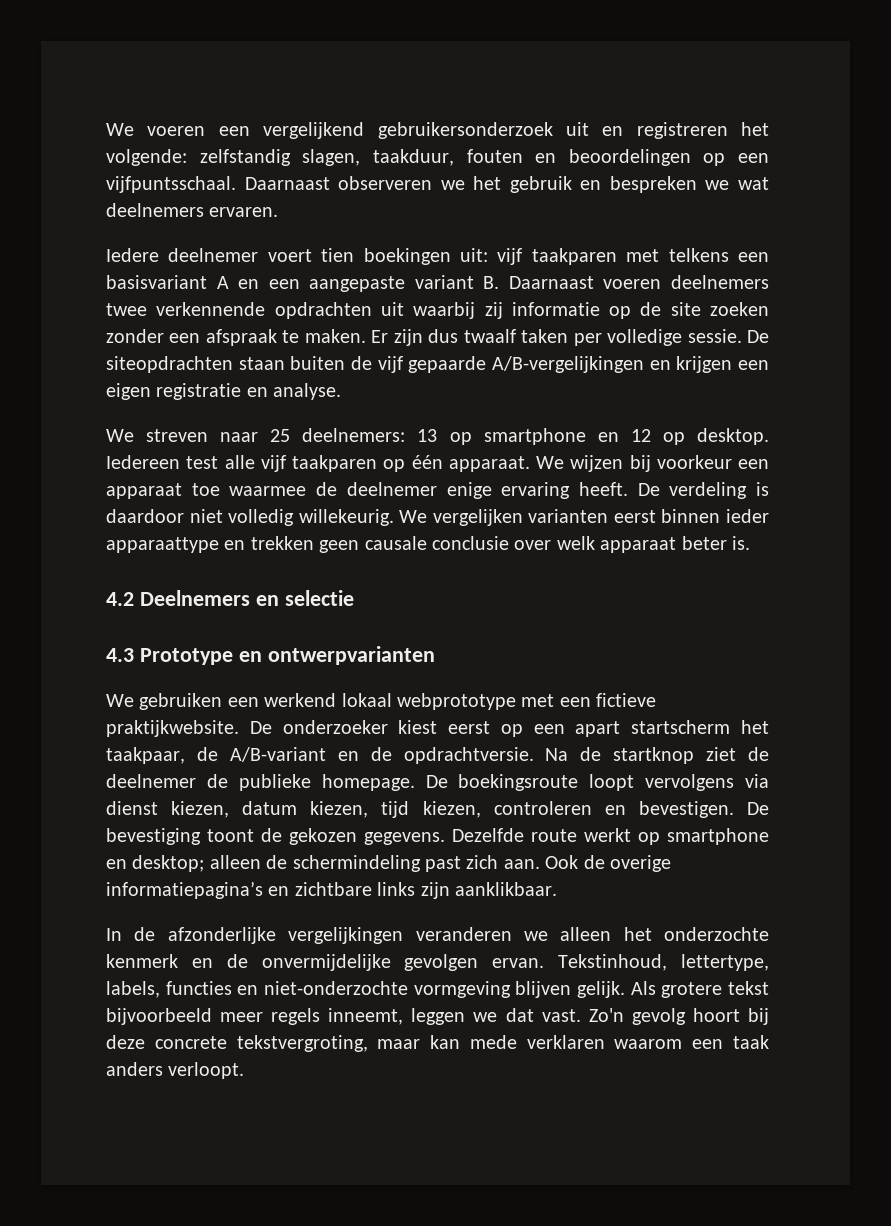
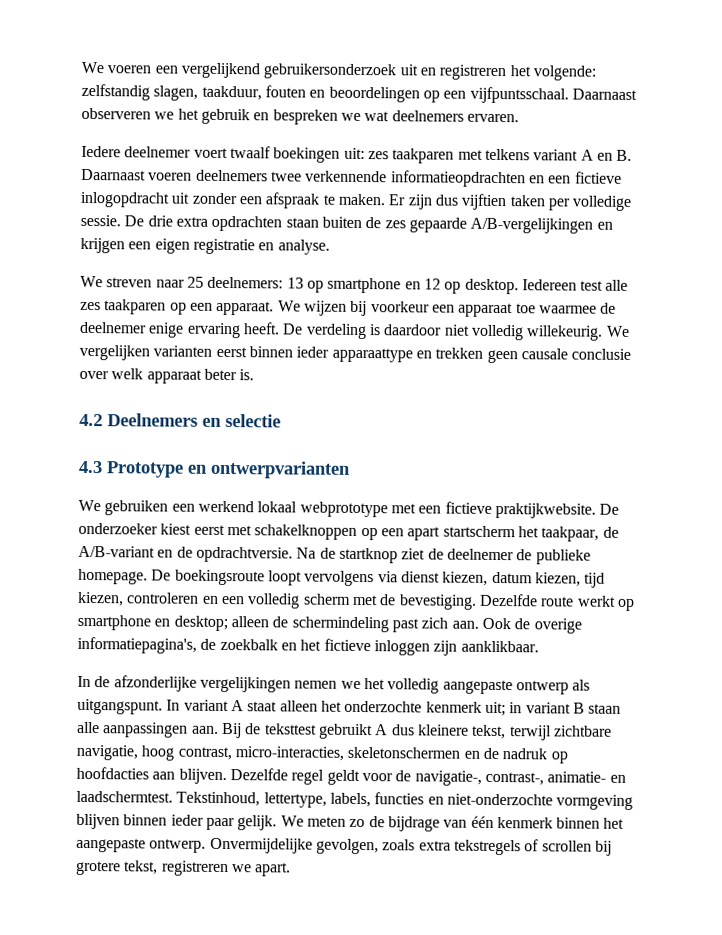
[321,248,355,262] tien -> [229,146,271,159] twaalf
[497,248,523,265] vijf -> [367,151,389,160] zes
[737,252,769,262] [106,275,474,292] een basisvariant A en een aangepaste variant -> [533,149,613,161] variant A en
[274,302,769,319] opdrachten uit waarbij zij informatie op de site zoeken -> [390,170,622,188] [80,191,191,208] informatieopdrachten en een fictieve inlogopdracht uit
[463,329,516,343] twaalf -> [461,193,508,211] vijftien
[106,356,233,373] siteopdrachten -> [147,215,283,232] drie extra opdrachten
[377,356,403,373] vijf -> [384,220,406,229] zes
[260,455,286,472] vijf -> [80,301,101,311] zes
[411,455,443,469] één -> [189,302,213,311] een
(491, 727) none -> [226,524,358,540] met schakelknoppen
[638,801,769,818] [106,828,445,845] bevestigen. De bevestiging toont de gekozen gegevens. -> [220,593,477,610] een volledig scherm met de bevestiging.
[106,881,416,899] informatiepagina’s en zichtbare links -> [77,636,430,656] informatiepagina's, de zoekbalk en het fictieve inloggen
[415,927,769,941] [106,954,545,971] veranderen we alleen het onderzochte kenmerk en de onvermijdelijke gevolgen ervan. -> [294,678,591,695] [77,698,622,717] [77,721,612,741] [76,744,568,764] [76,766,626,786] [76,790,173,803] nemen we het volledig aangepaste ontwerp als uitgangspunt. In variant A staat alleen het onderzochte kenmerk uit; in variant B staan alle aanpassingen aan. Bij de teksttest gebruikt A dus kleinere tekst, terwijl zichtbare navigatie, hoog contrast, micro-interacties, skeletonschermen en de nadruk op hoofdacties aan blijven. Dezelfde regel geldt voor de navigatie-, contrast-, animatie- en laadschermtest.
[577,981,769,998] [106,1008,770,1025] [106,1035,769,1052] [106,1062,245,1079] gelijk. Als grotere tekst bijvoorbeeld meer regels inneemt, leggen we dat vast. Zo'n gevolg hoort bij deze concrete tekstvergroting, maar kan mede verklaren waarom een taak anders verloopt. -> [123,814,625,832] [76,837,612,856] [76,860,292,877] binnen ieder paar gelijk. We meten zo de bijdrage van één kenmerk binnen het aangepaste ontwerp. Onvermijdelijke gevolgen, zoals extra tekstregels of scrollen bij grotere tekst, registreren we apart.

